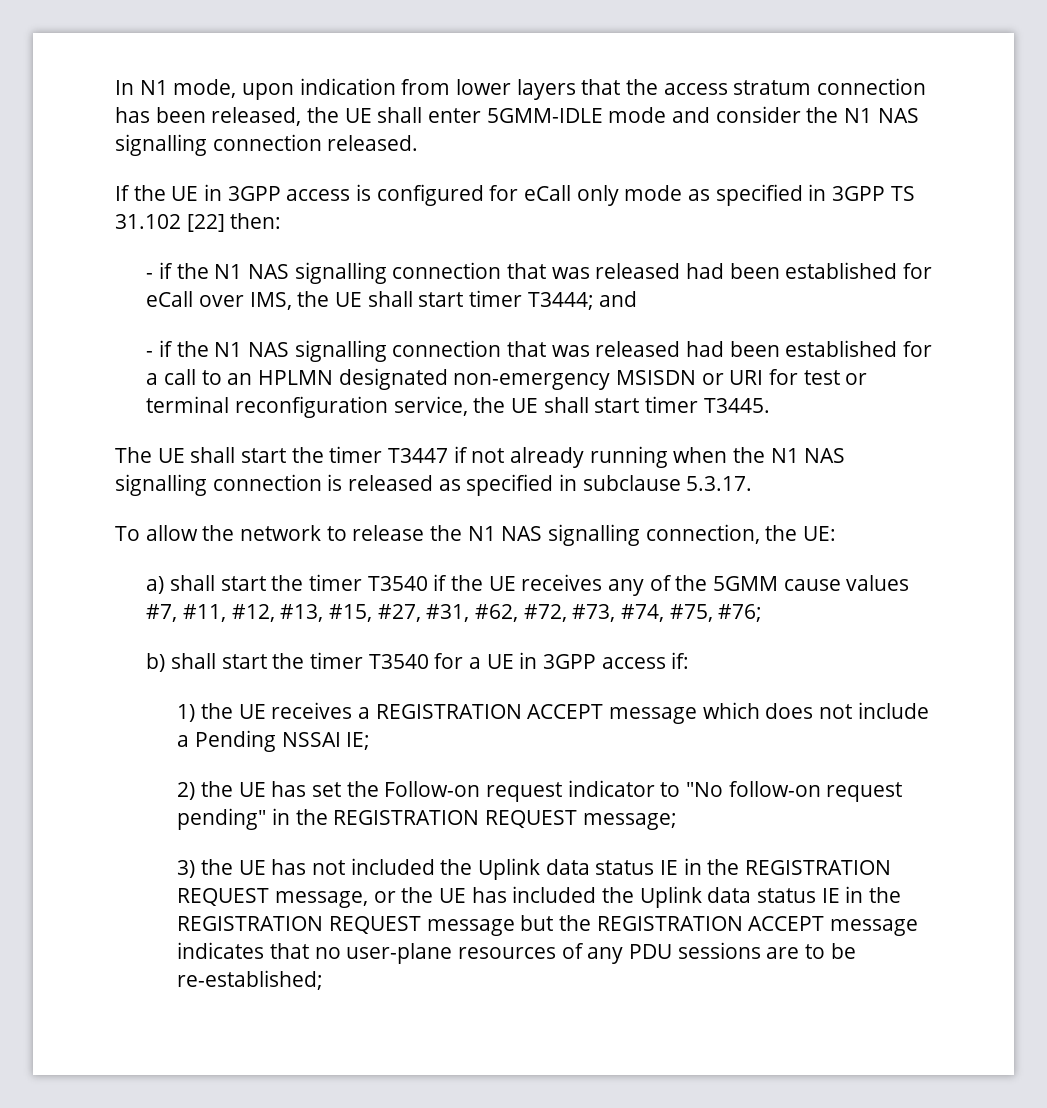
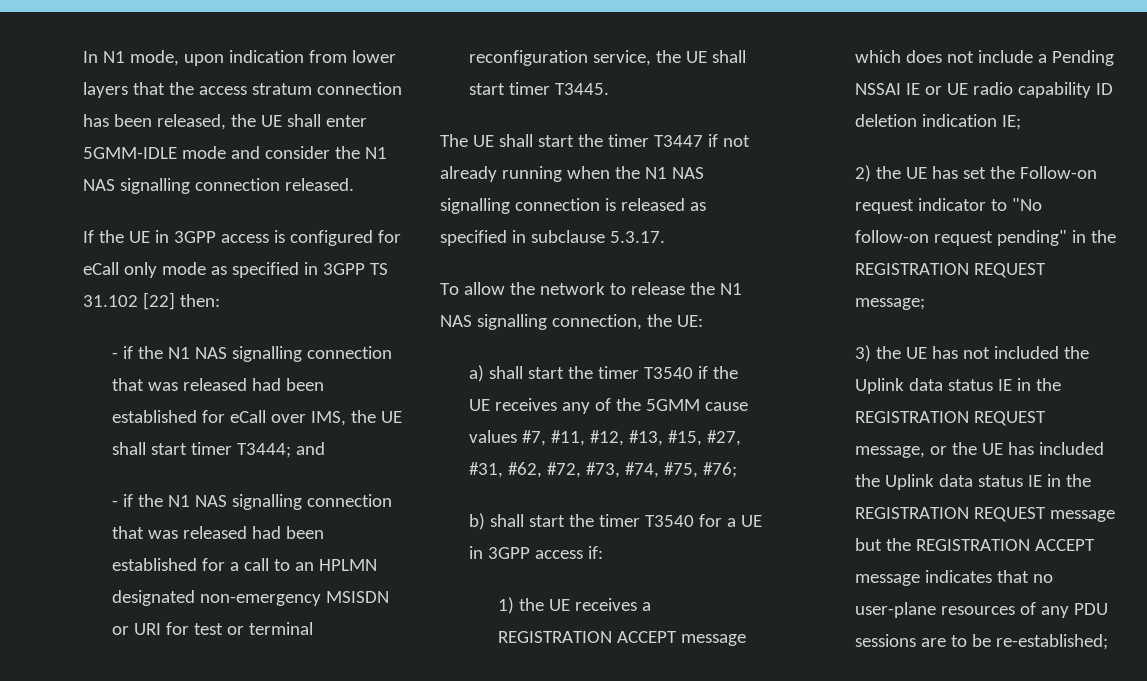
(341, 739) none -> [905,82,1113,98] [854,114,997,127] IE or UE radio capability ID deletion indication

